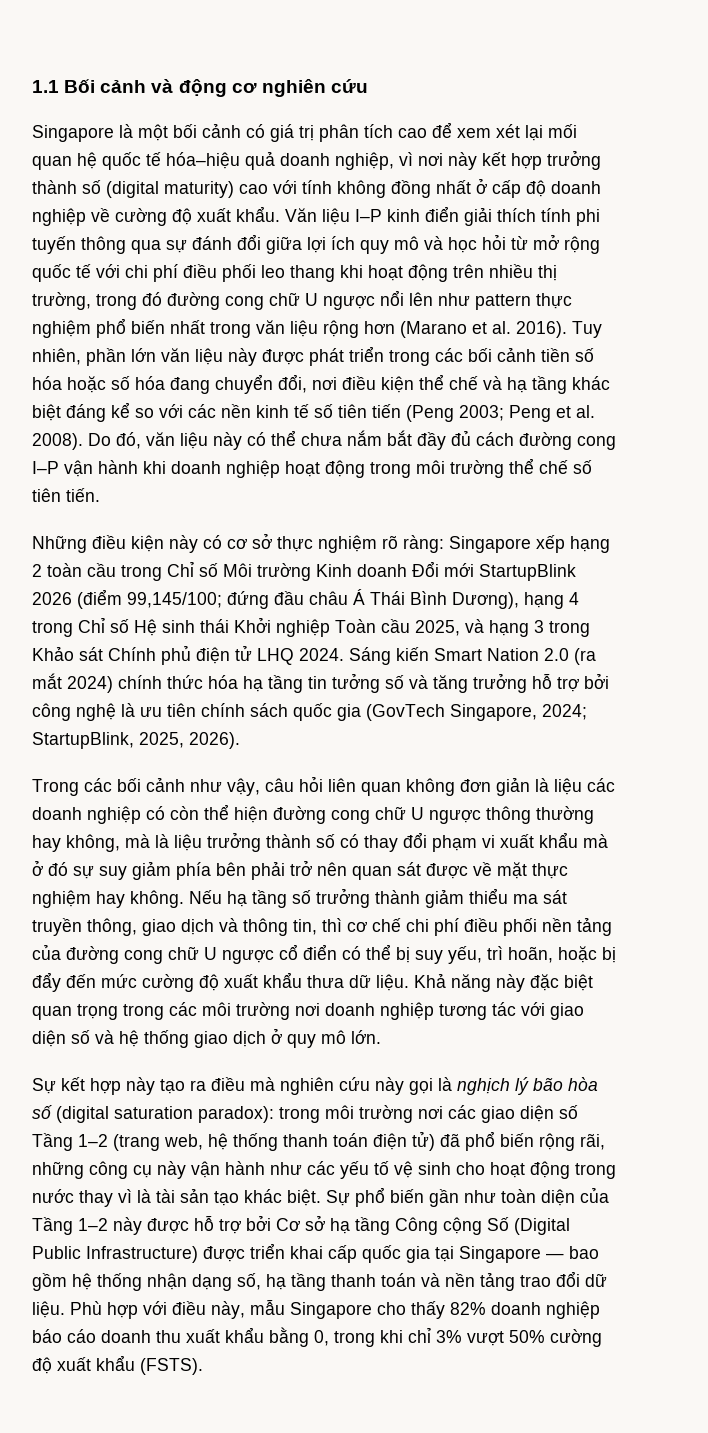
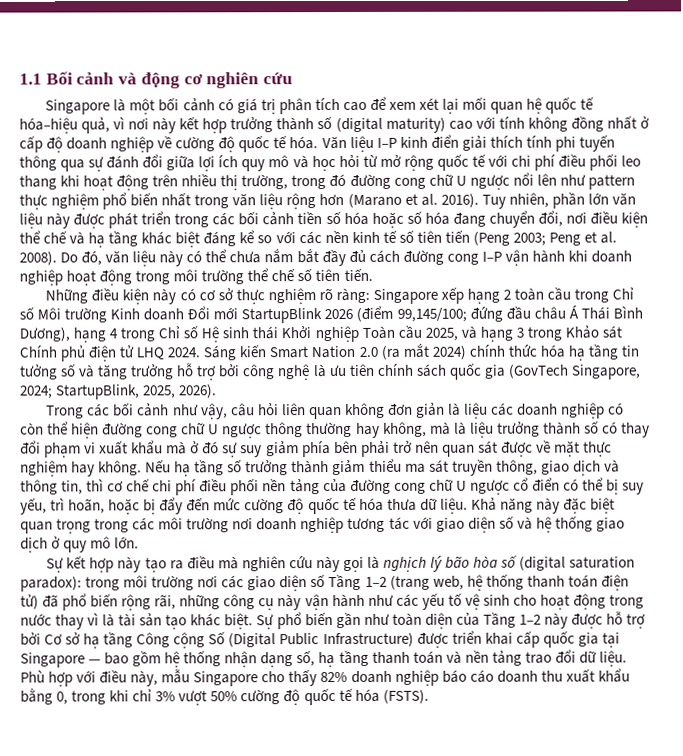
[245,151,394,170] quả doanh nghiệp, -> [81,117,111,134] quả,
[197,206,280,222] xuất khẩu. -> [238,135,319,153] quốc tế hóa.
[224,972,302,988] xuất khẩu -> [307,496,384,515] quốc tế hóa
[57,1355,135,1371] xuất khẩu -> [303,687,380,706] quốc tế hóa

